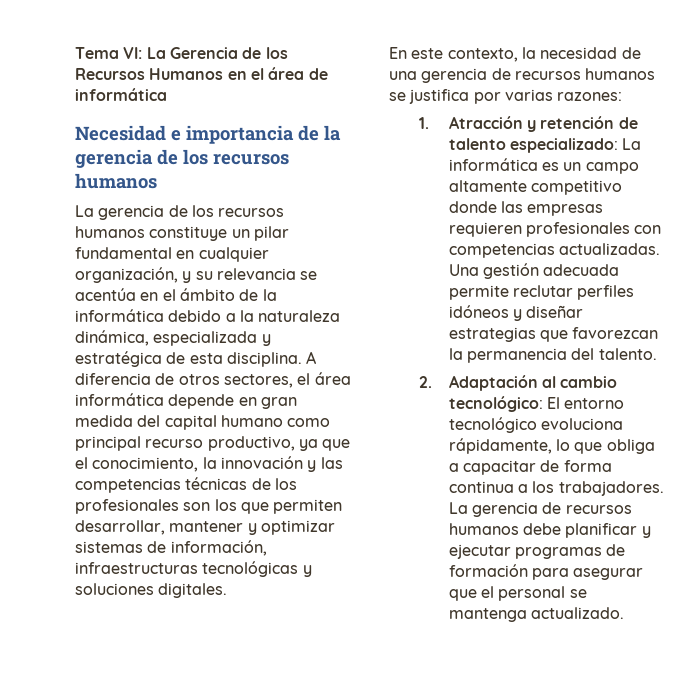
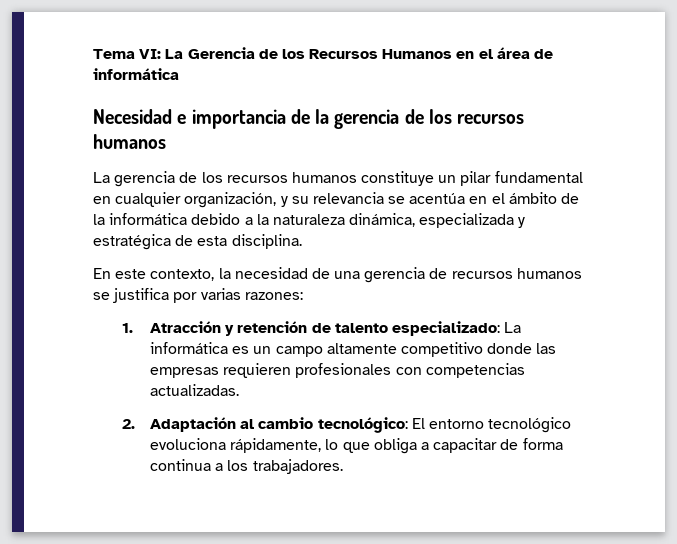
[306,351,317,364] [75,372,351,388] [75,393,297,409] [75,415,331,430] [75,436,351,451] [75,456,343,472] [75,477,297,493] [75,499,343,514] [75,520,335,535] [75,540,267,556] [75,561,312,577] [75,583,228,598] A diferencia de otros sectores, el área informática depende en gran medida del capital humano como principal recurso productivo, ya que el conocimiento, la innovación y las competencias técnicas de los profesionales son los que permiten desarrollar, mantener y optimizar sistemas de información, infraestructuras tecnológicas y soluciones digitales. -> (302, 241) none
[448,263,620,279] [448,285,635,300] [448,305,584,321] [448,327,659,342] [448,348,657,363] Una gestión adecuada permite reclutar perfiles idóneos y diseñar estrategias que favorezcan la permanencia del talento. -> (240, 390) none
[448,502,632,517] [448,523,651,538] [448,544,626,559] [448,564,644,580] [448,586,587,601] [448,607,625,622] La gerencia de recursos humanos debe planificar y ejecutar programas de formación para asegurar que el personal se mantenga actualizado. -> (343, 466) none

